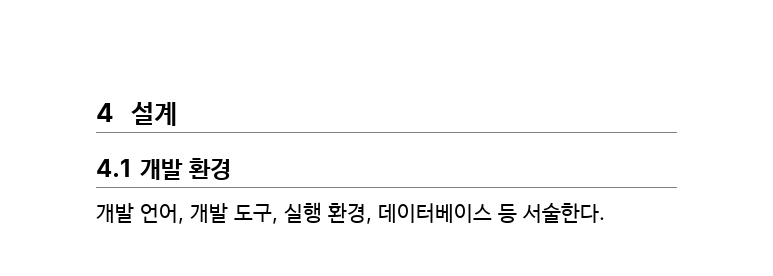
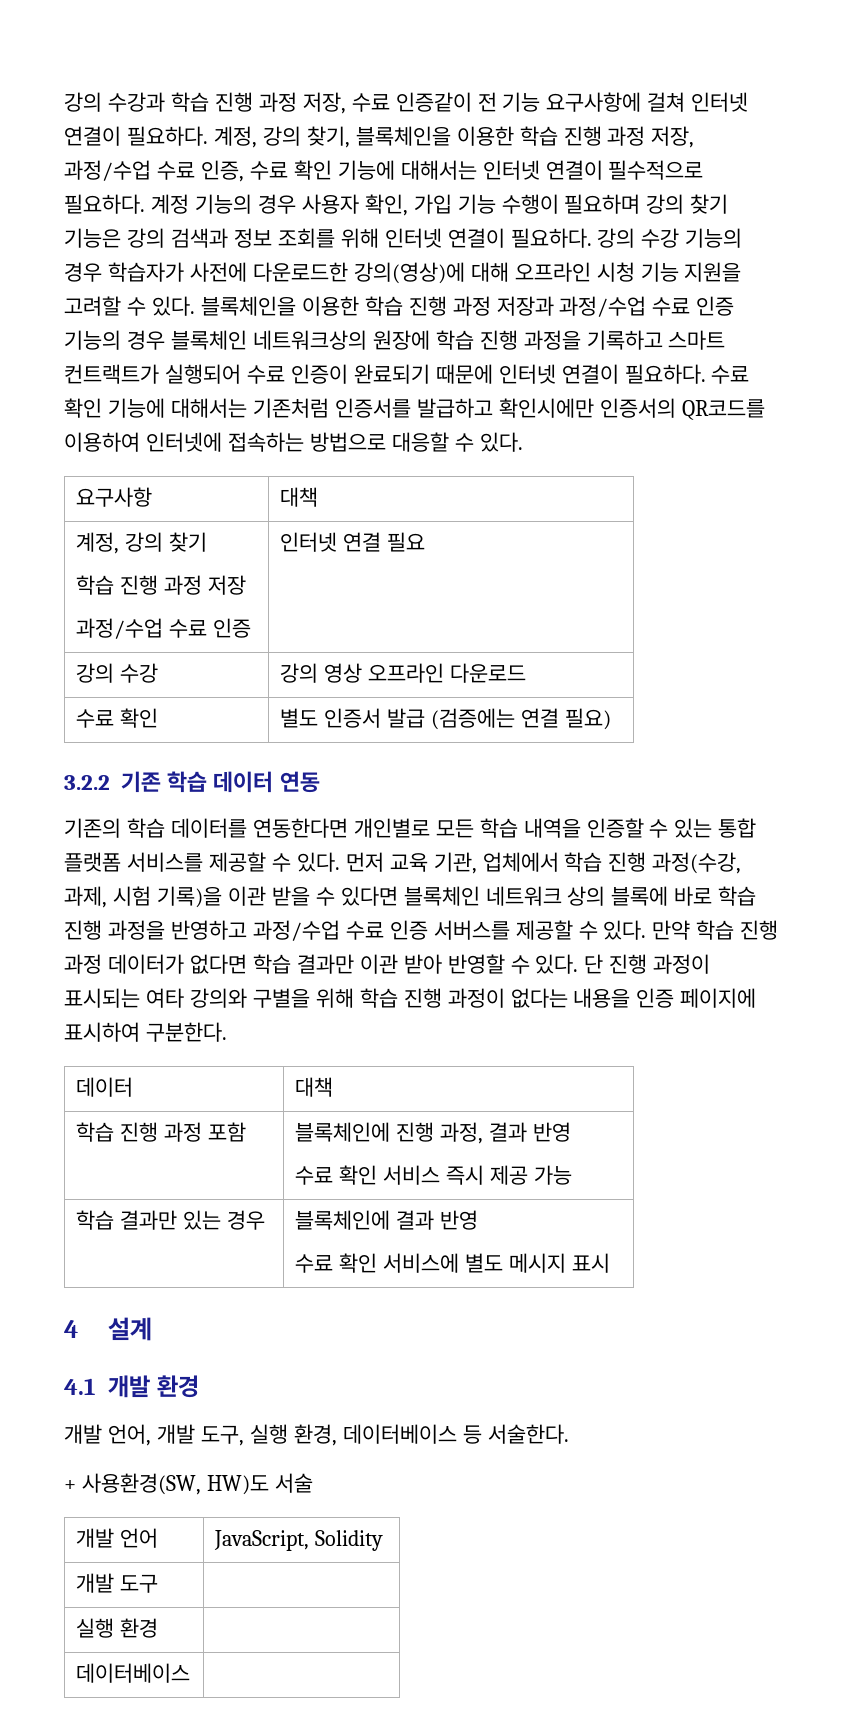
(96, 112) none -> [64,92,749,114] [64,126,695,148] [64,160,704,182] [64,194,729,216] [64,228,743,248] [64,262,742,284] [64,296,735,317] [64,330,726,350] [64,364,750,384] [64,398,765,420] [64,432,523,452] [76,487,153,507] [280,487,319,507] [76,532,208,554] [76,575,247,595] [76,618,252,639] [280,532,426,552] [76,663,159,683] [280,663,527,683] [76,708,159,728] [280,708,612,730] [64,771,320,793] [64,818,757,838] [64,852,742,874] [64,886,757,908] [64,920,779,941] [64,954,711,974] [64,988,757,1008] [64,1022,227,1042] [76,1077,134,1097] [295,1077,334,1097] [76,1122,247,1142] [295,1122,572,1144] [295,1165,573,1185] [76,1210,266,1230] [295,1210,479,1230] [295,1253,611,1273] 강의 수강과 학습 진행 과정 저장, 수료 인증같이 전 기능 요구사항에 걸쳐 인터넷 연결이 필요하다. 계정, 강의 찾기, 블록체인을 이용한 학습 진행 과정 저장, 과정/수업 수료 인증, 수료 확인 기능에 대해서는 인터넷 연결이 필수적으로 필요하다. 계정 기능의 경우 사용자 확인, 가입 기능 수행이 필요하며 강의 찾기 기능은 강의 검색과 정보 조회를 위해 인터넷 연결이 필요하다. 강의 수강 기능의 경우 학습자가 사전에 다운로드한 강의(영상)에 대해 오프라인 시청 기능 지원을 고려할 수 있다. 블록체인을 이용한 학습 진행 과정 저장과 과정/수업 수료 인증 기능의 경우 블록체인 네트워크상의 원장에 학습 진행 과정을 기록하고 스마트 컨트랙트가 실행되어 수료 인증이 완료되기 때문에 인터넷 연결이 필요하다. 수료 확인 기능에 대해서는 기존처럼 인증서를 발급하고 확인시에만 인증서의 QR코드를 이용하여 인터넷에 접속하는 방법으로 대응할 수 있다. // 요구사항 | 대책 // 계정, 강의 찾기 // 학습 진행 과정 저장 // 과정/수업 수료 인증 | 인터넷 연결 필요 // 강의 수강 | 강의 영상 오프라인 다운로드 // 수료 확인 | 별도 인증서 발급 (검증에는 연결 필요) // 3.2.2 기존 학습 데이터 연동 // 기존의 학습 데이터를 연동한다면 개인별로 모든 학습 내역을 인증할 수 있는 통합 플랫폼 서비스를 제공할 수 있다. 먼저 교육 기관, 업체에서 학습 진행 과정(수강, 과제, 시험 기록)을 이관 받을 수 있다면 블록체인 네트워크 상의 블록에 바로 학습 진행 과정을 반영하고 과정/수업 수료 인증 서버스를 제공할 수 있다. 만약 학습 진행 과정 데이터가 없다면 학습 결과만 이관 받아 반영할 수 있다. 단 진행 과정이 표시되는 여타 강의와 구별을 위해 학습 진행 과정이 없다는 내용을 인증 페이지에 표시하여 구분한다. // 데이터 | 대책 // 학습 진행 과정 포함 | 블록체인에 진행 과정, 결과 반영 // 수료 확인 서비스 즉시 제공 가능 // 학습 결과만 있는 경우 | 블록체인에 결과 반영 // 수료 확인 서비스에 별도 메시지 표시 //
(605, 212) none -> [64,1473,313,1495] [76,1528,159,1548] [214,1530,384,1551] [76,1573,159,1593] [76,1618,159,1638] [76,1663,191,1683] // + 사용환경(SW, HW)도 서술 // 개발 언어 | JavaScript, Solidity // 개발 도구 | // 실행 환경 | // 데이터베이스 |

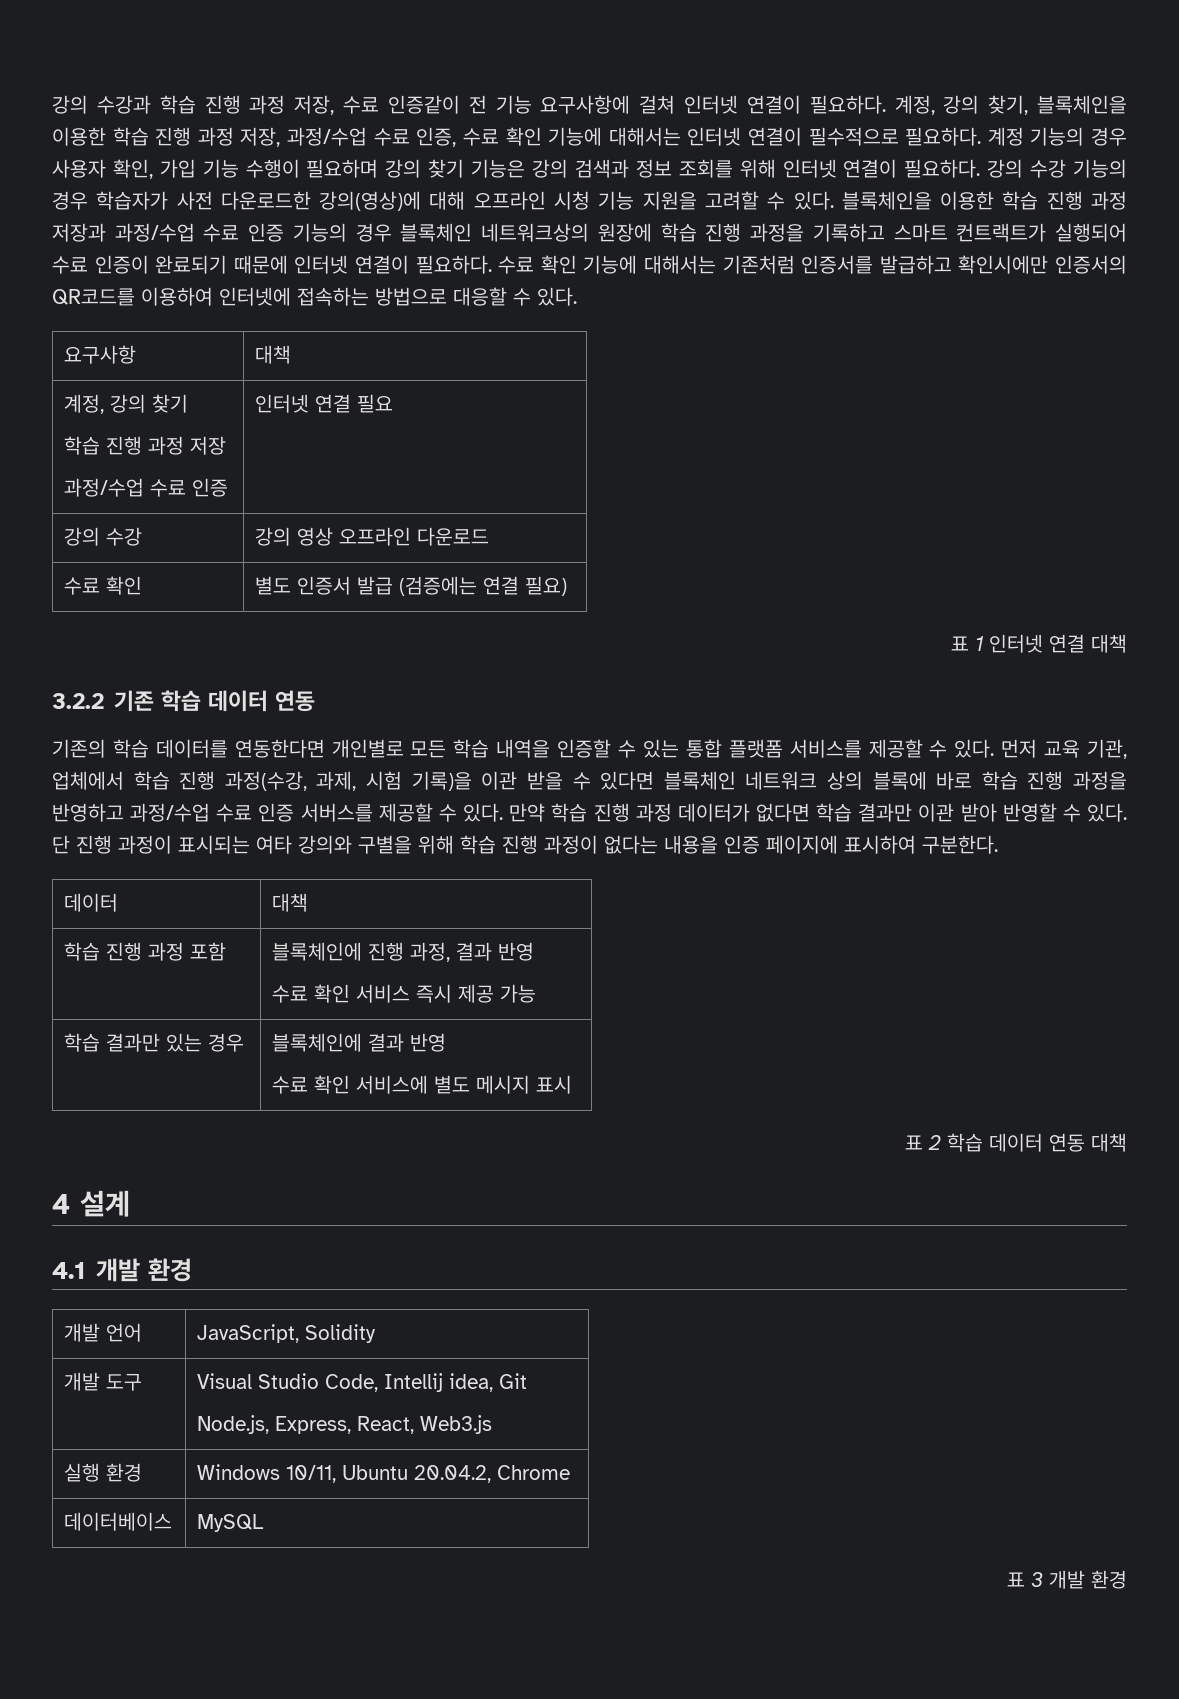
[189,262,247,282] 사전에 -> [176,191,213,210] 사전
(612, 719) none -> [951,634,1127,653] // 표 1 인터넷 연결 대책
(611, 1263) none -> [905,1133,1127,1152] // 표 2 학습 데이터 연동 대책
[64,1424,569,1446] [64,1473,313,1495] // 개발 언어, 개발 도구, 실행 환경, 데이터베이스 등 서술한다. // + 사용환경(SW, HW)도 서술 -> (193, 1270) none
[76,1618,159,1638] [76,1663,191,1683] // 실행 환경 | // 데이터베이스 | -> [197,1373,528,1392] [197,1415,493,1434] [64,1463,143,1482] [197,1464,571,1483] [64,1512,173,1531] [197,1514,265,1532] [1007,1570,1127,1589] Visual Studio Code, Intellij idea, Git // Node.js, Express, React, Web3.js // 실행 환경 | Windows 10/11, Ubuntu 20.04.2, Chrome // 데이터베이스 | MySQL // 표 3 개발 환경

